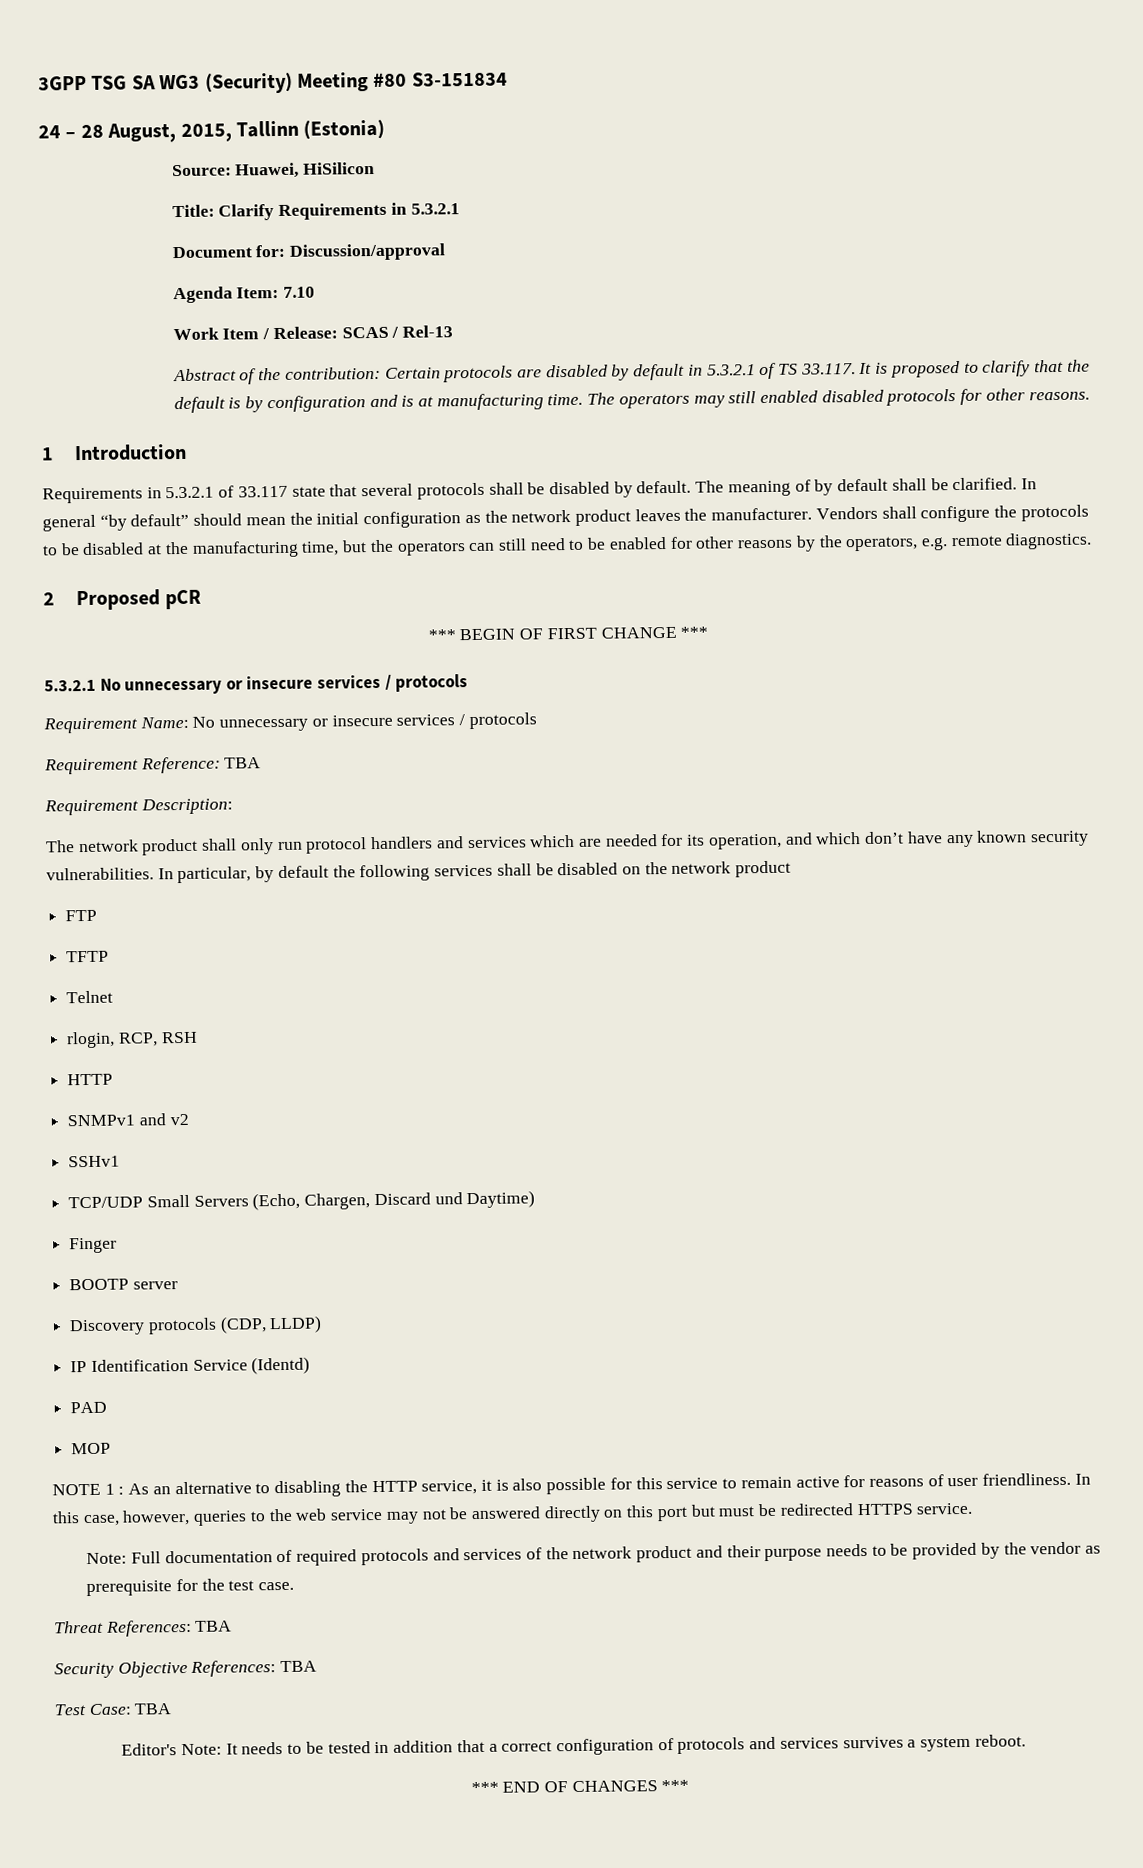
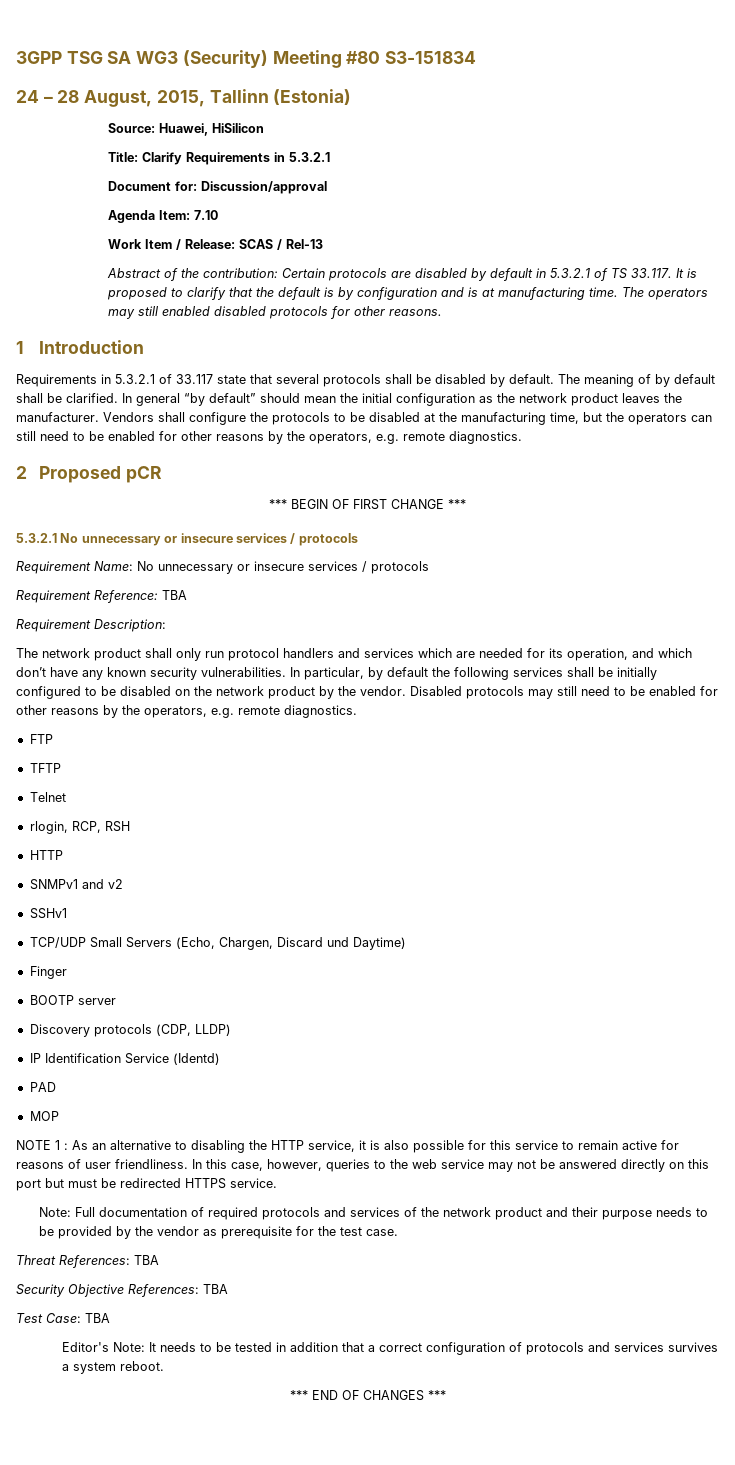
(554, 869) none -> [617,667,657,680] [16,686,116,699] initially configured to be
(792, 869) none -> [319,686,718,699] [16,705,357,718] by the vendor. Disabled protocols may still need to be enabled for other reasons by the operators, e.g. remote diagnostics.

